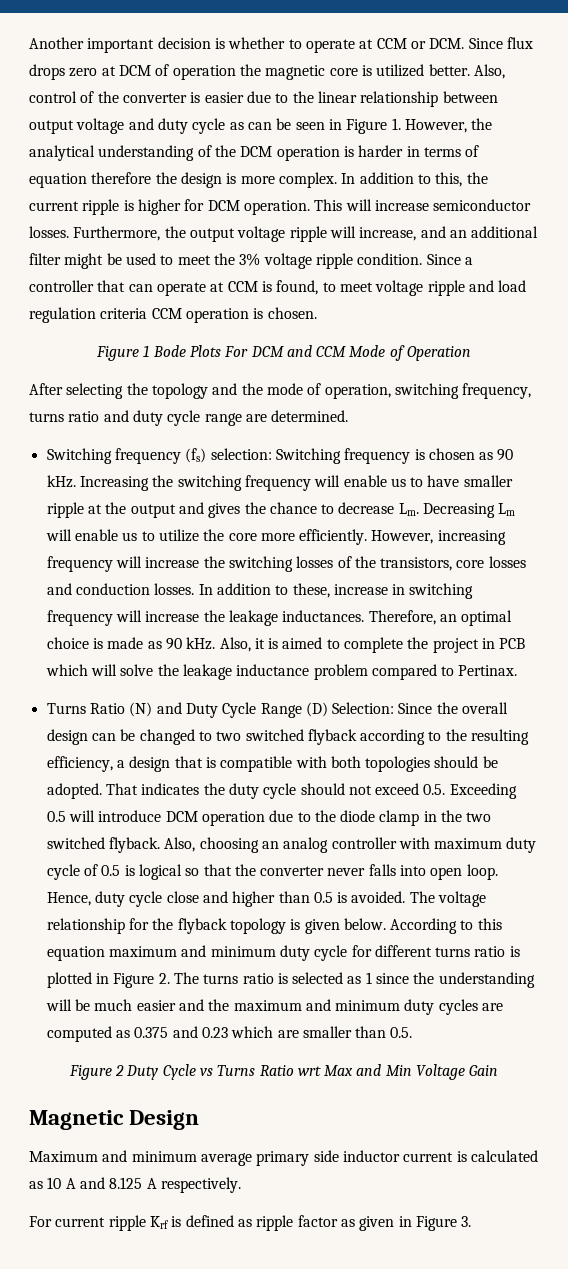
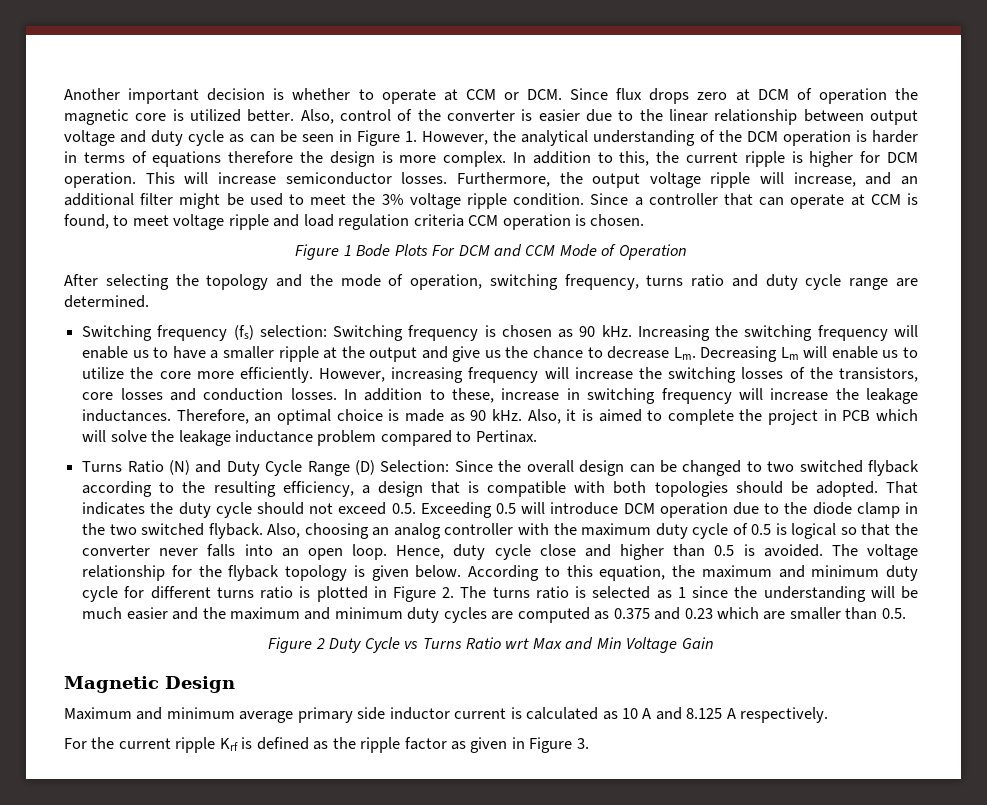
[29,173,87,188] equation -> [152,151,222,167] equations
(460, 481) none -> [210,350,219,359] a
[208,503,241,518] gives -> [452,346,501,362] give us
(430, 843) none -> [553,523,577,535] the
(427, 870) none -> [281,548,299,557] an
[46,946,105,961] equation -> [599,565,696,581] equation, the
(52, 1221) none -> [91,737,115,749] the
(252, 1223) none -> [332,737,356,749] the

